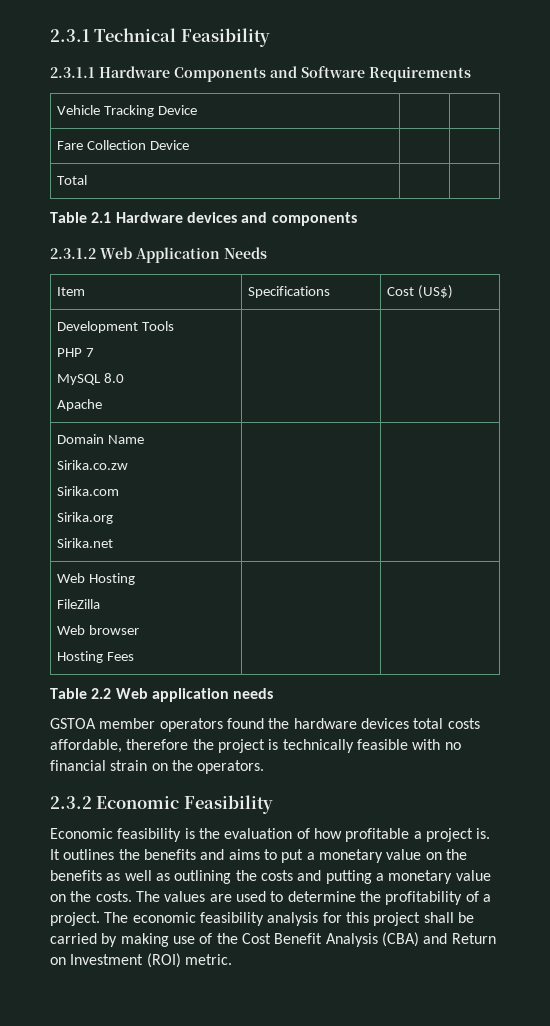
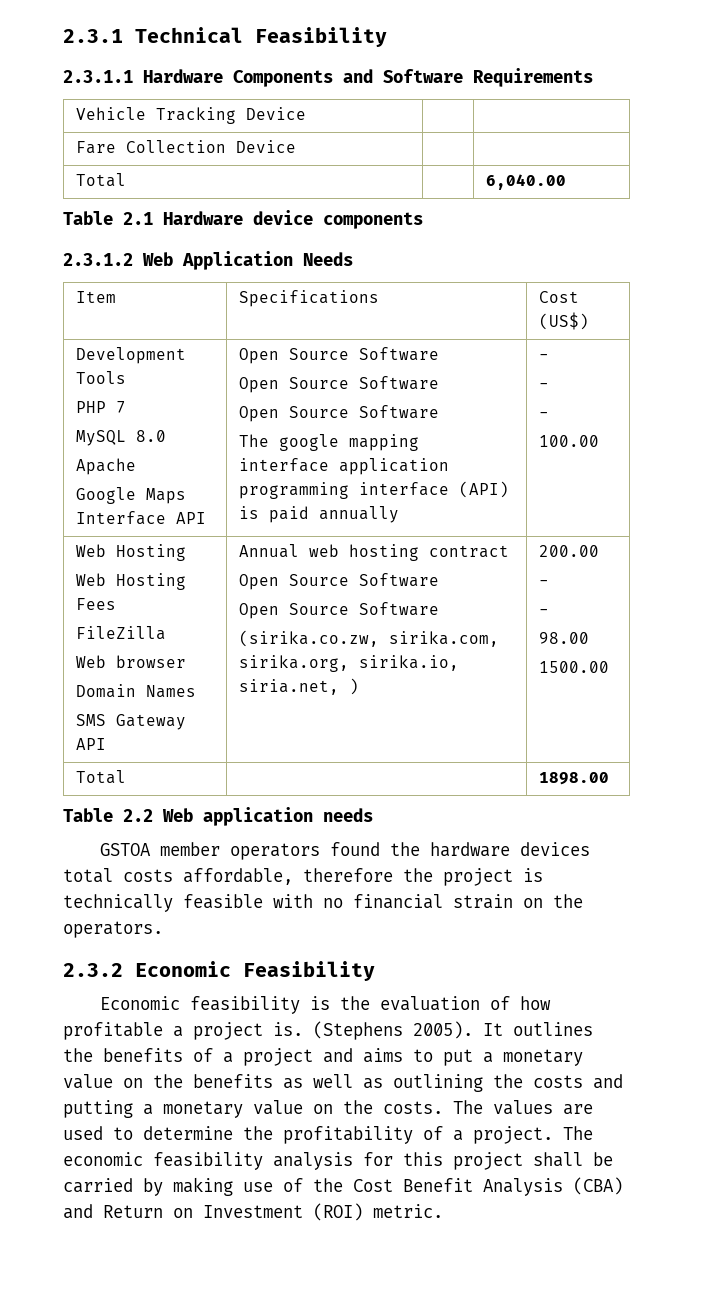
(88, 180) none -> [486,174,567,190] 6,040.00
[186,212,268,223] devices and -> [253,210,313,225] device
[57,434,145,444] [57,460,129,470] [57,486,120,496] [57,512,114,524] [57,538,114,548] [57,573,136,585] | | // Domain Name // Sirika.co.zw // Sirika.com // Sirika.org // Sirika.net | | // Web Hosting -> [76,487,187,504] [76,511,207,525] [239,347,440,364] [239,376,440,393] [239,405,440,422] [239,434,420,451] [239,458,450,475] [239,481,510,499] [239,506,400,523] [539,354,550,360] [539,383,550,389] [539,412,550,418] [539,435,600,447] [76,544,187,561] [76,573,187,590] [76,598,117,610] // Google Maps Interface API | Open Source Software // Open Source Software // Open Source Software // The google mapping interface application programming interface (API) is paid annually | - // - // - // 100.00 // Web Hosting // Web Hosting Fees
[57,651,135,663] Hosting Fees | | -> [76,684,197,698] [76,714,187,730] [76,738,107,750] [239,544,510,561] [239,573,440,590] [239,602,440,619] [239,630,500,647] [239,655,460,672] [239,678,360,695] [539,545,600,557] [539,580,550,586] [539,609,550,615] [539,632,590,644] [539,661,610,673] [76,770,127,784] [539,772,610,785] Domain Names // SMS Gateway API | Annual web hosting contract // Open Source Software // Open Source Software // (sirika.co.zw, sirika.com, sirika.org, sirika.io, siria.net, ) | 200.00 // - // - // 98.00 // 1500.00 // Total | | 1898.00
(491, 833) none -> [313,1021,473,1040] (Stephens 2005).
(196, 854) none -> [193,1048,313,1066] of a project

